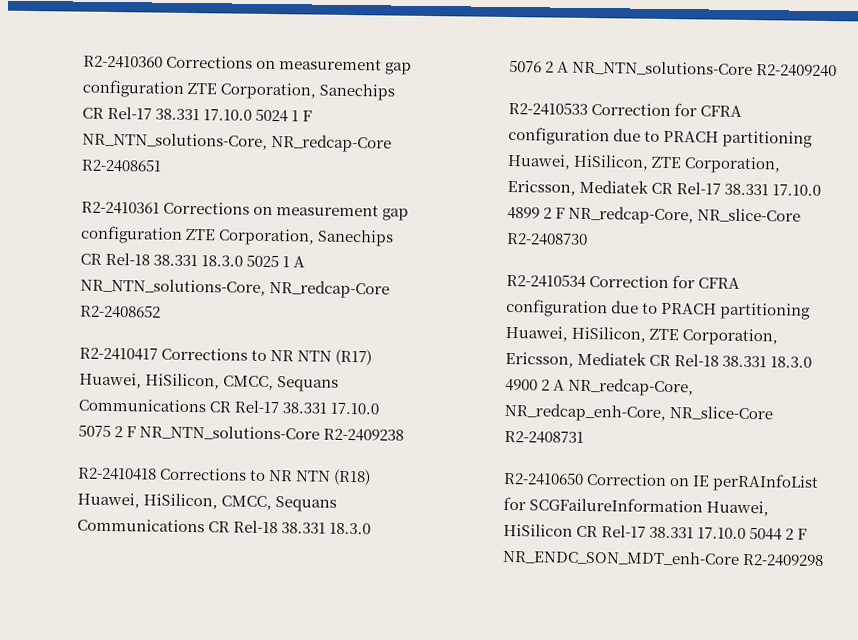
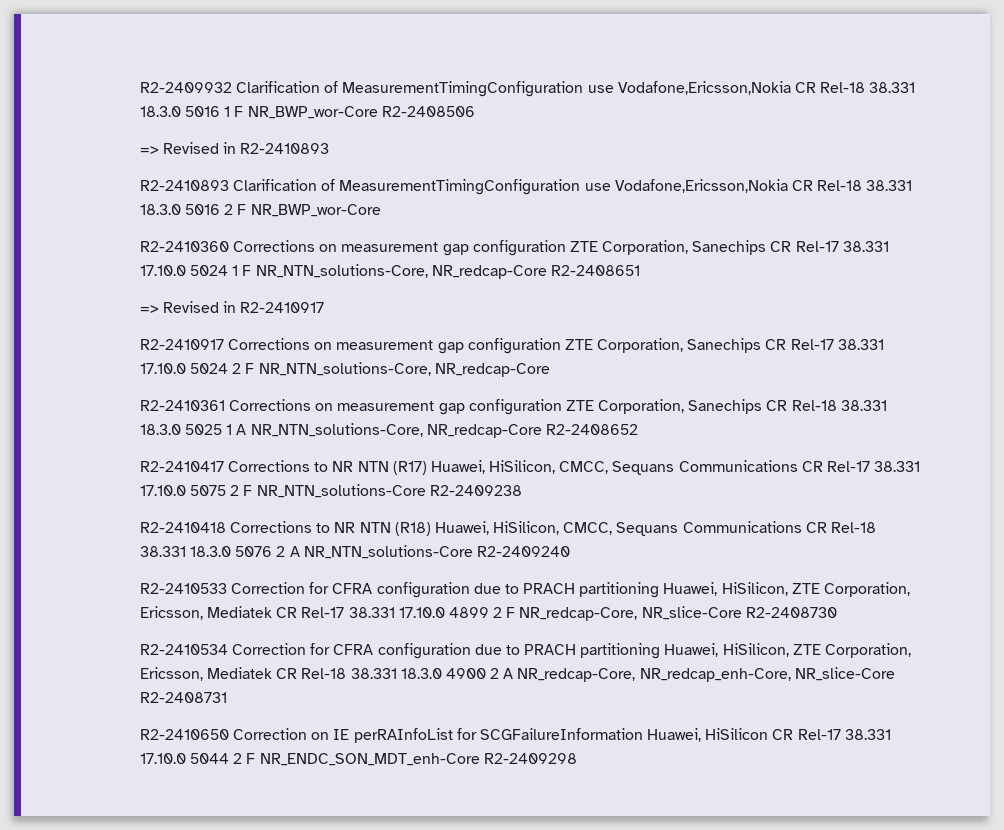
(82, 62) none -> [139,81,916,97] [139,106,475,119] [139,142,330,154] [139,179,913,195] [139,204,381,217] R2-2409932 Clarification of MeasurementTimingConfiguration use Vodafone,Ericsson,Nokia CR Rel-18 38.331 18.3.0 5016 1 F NR_BWP_wor-Core R2-2408506 // => Revised in R2-2410893 // R2-2410893 Clarification of MeasurementTimingConfiguration use Vodafone,Ericsson,Nokia CR Rel-18 38.331 18.3.0 5016 2 F NR_BWP_wor-Core //
(161, 165) none -> [139,301,325,313] [139,338,884,354] [139,362,550,377] // => Revised in R2-2410917 // R2-2410917 Corrections on measurement gap configuration ZTE Corporation, Sanechips CR Rel-17 38.331 17.10.0 5024 2 F NR_NTN_solutions-Core, NR_redcap-Core

